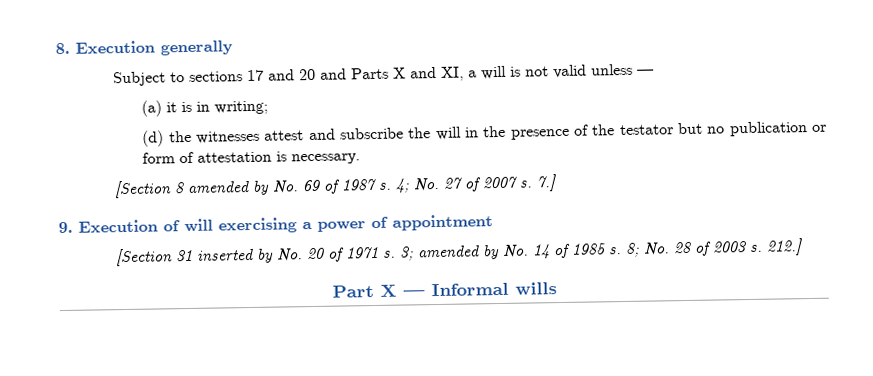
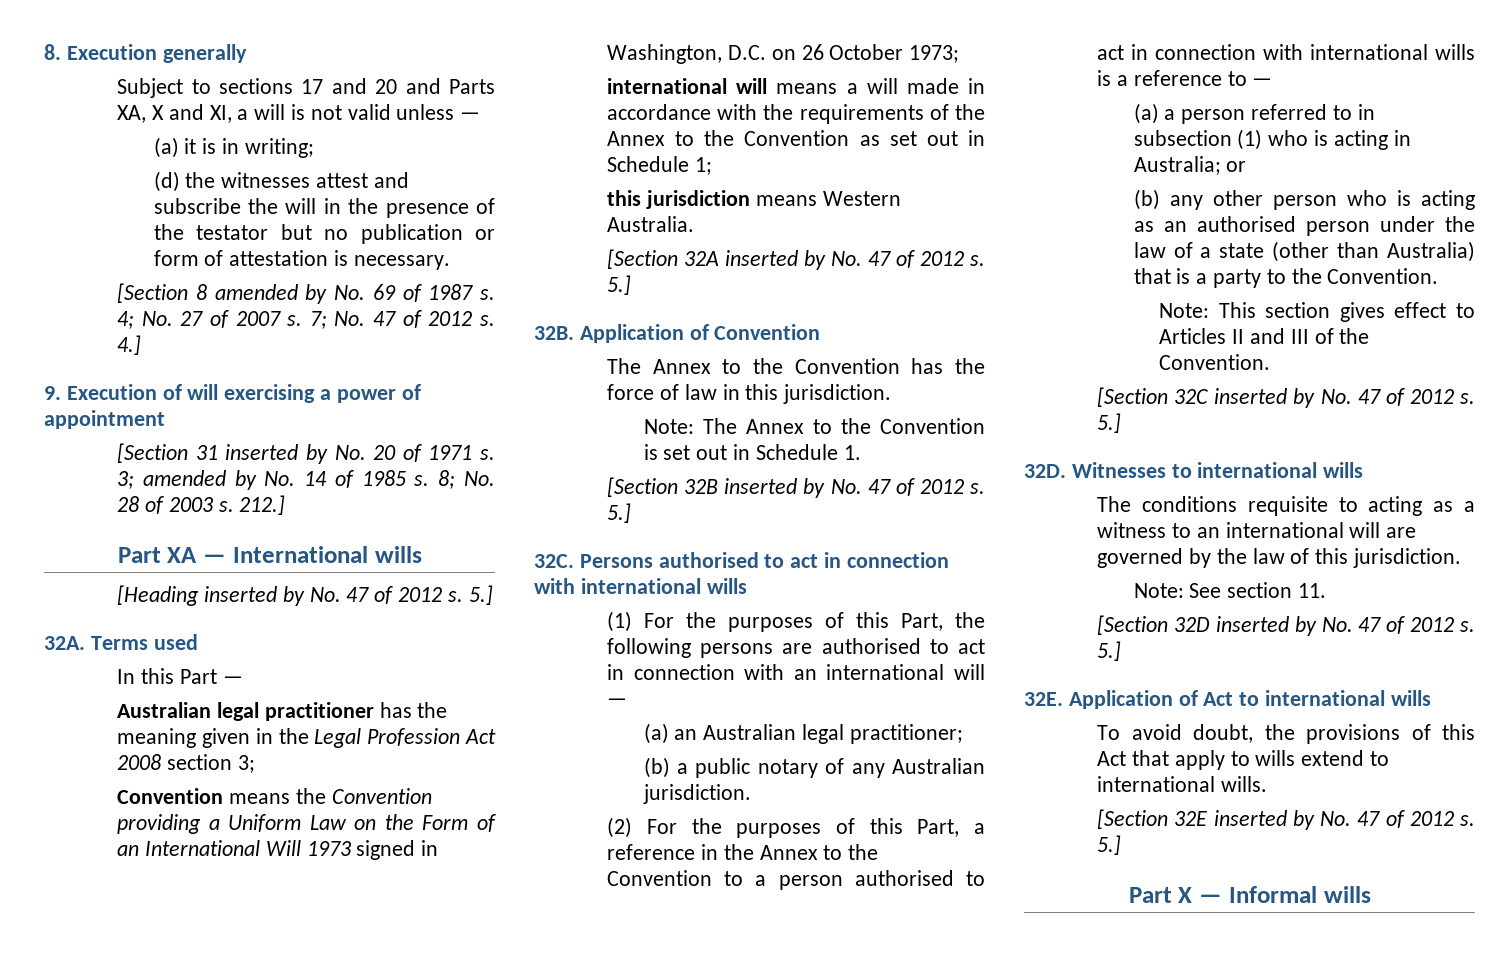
(389, 73) none -> [117,105,147,123] XA,
[535,174,557,192] 7.] -> [309,310,496,329] [117,335,142,355] 7; No. 47 of 2012 s. 4.]
(803, 247) none -> [117,546,422,563] [117,585,493,606] [44,634,198,650] [117,668,243,684] [117,702,448,721] [117,728,496,748] [117,754,255,773] [117,788,432,804] [117,814,496,834] [117,840,439,860] [607,44,960,64] [607,78,985,94] [607,104,985,124] [607,130,986,146] [607,156,712,175] [607,190,901,209] [607,216,695,232] [607,249,985,270] [607,275,632,295] [534,324,821,343] [607,358,985,374] [607,384,892,404] [643,418,985,434] [643,444,861,460] [607,477,985,498] [607,503,632,523] [534,552,949,568] [534,578,747,594] [607,611,985,632] [607,638,985,658] [607,664,985,680] [607,698,628,706] [643,723,963,744] [643,757,985,778] [642,784,751,804] [607,817,985,838] [607,844,879,860] [607,870,985,890] [1097,44,1475,60] [1097,70,1273,86] [1133,103,1375,124] [1133,129,1411,150] [1133,156,1247,175] [1133,189,1475,210] [1133,216,1475,236] [1133,241,1475,262] [1133,268,1439,288] [1159,302,1475,322] [1159,328,1370,344] [1159,354,1271,370] [1097,387,1475,408] [1097,413,1122,433] [1024,462,1364,478] [1097,496,1475,516] [1097,522,1417,538] [1097,548,1461,568] [1133,582,1327,598] [1097,615,1475,636] [1097,641,1122,661] [1024,690,1431,709] [1097,724,1475,744] [1097,750,1389,770] [1097,776,1267,792] [1097,809,1475,830] [1097,835,1122,855] // Part XA — International wills // [Heading inserted by No. 47 of 2012 s. 5.] // 32A. Terms used // In this Part — // Australian legal practitioner has the meaning given in the Legal Profession Act 2008 section 3; // Convention means the Convention providing a Uniform Law on the Form of an International Will 1973 signed in Washington, D.C. on 26 October 1973; // international will means a will made in accordance with the requirements of the Annex to the Convention as set out in Schedule 1; // this jurisdiction means Western Australia. // [Section 32A inserted by No. 47 of 2012 s. 5.] // 32B. Application of Convention // The Annex to the Convention has the force of law in this jurisdiction. // Note: The Annex to the Convention is set out in Schedule 1. // [Section 32B inserted by No. 47 of 2012 s. 5.] // 32C. Persons authorised to act in connection with international wills // (1) For the purposes of this Part, the following persons are authorised to act in connection with an international will — // (a) an Australian legal practitioner; // (b) a public notary of any Australian jurisdiction. // (2) For the purposes of this Part, a reference in the Annex to the Convention to a person authorised to act in connection with international wills is a reference to — // (a) a person referred to in subsection (1) who is acting in Australia; or // (b) any other person who is acting as an authorised person under the law of a state (other than Australia) that is a party to the Convention. // Note: This section gives effect to Articles II and III of the Convention. // [Section 32C inserted by No. 47 of 2012 s. 5.] // 32D. Witnesses to international wills // The conditions requisite to acting as a witness to an international will are governed by the law of this jurisdiction. // Note: See section 11. // [Section 32D inserted by No. 47 of 2012 s. 5.] // 32E. Application of Act to international wills // To avoid doubt, the provisions of this Act that apply to wills extend to international wills. // [Section 32E inserted by No. 47 of 2012 s. 5.]

